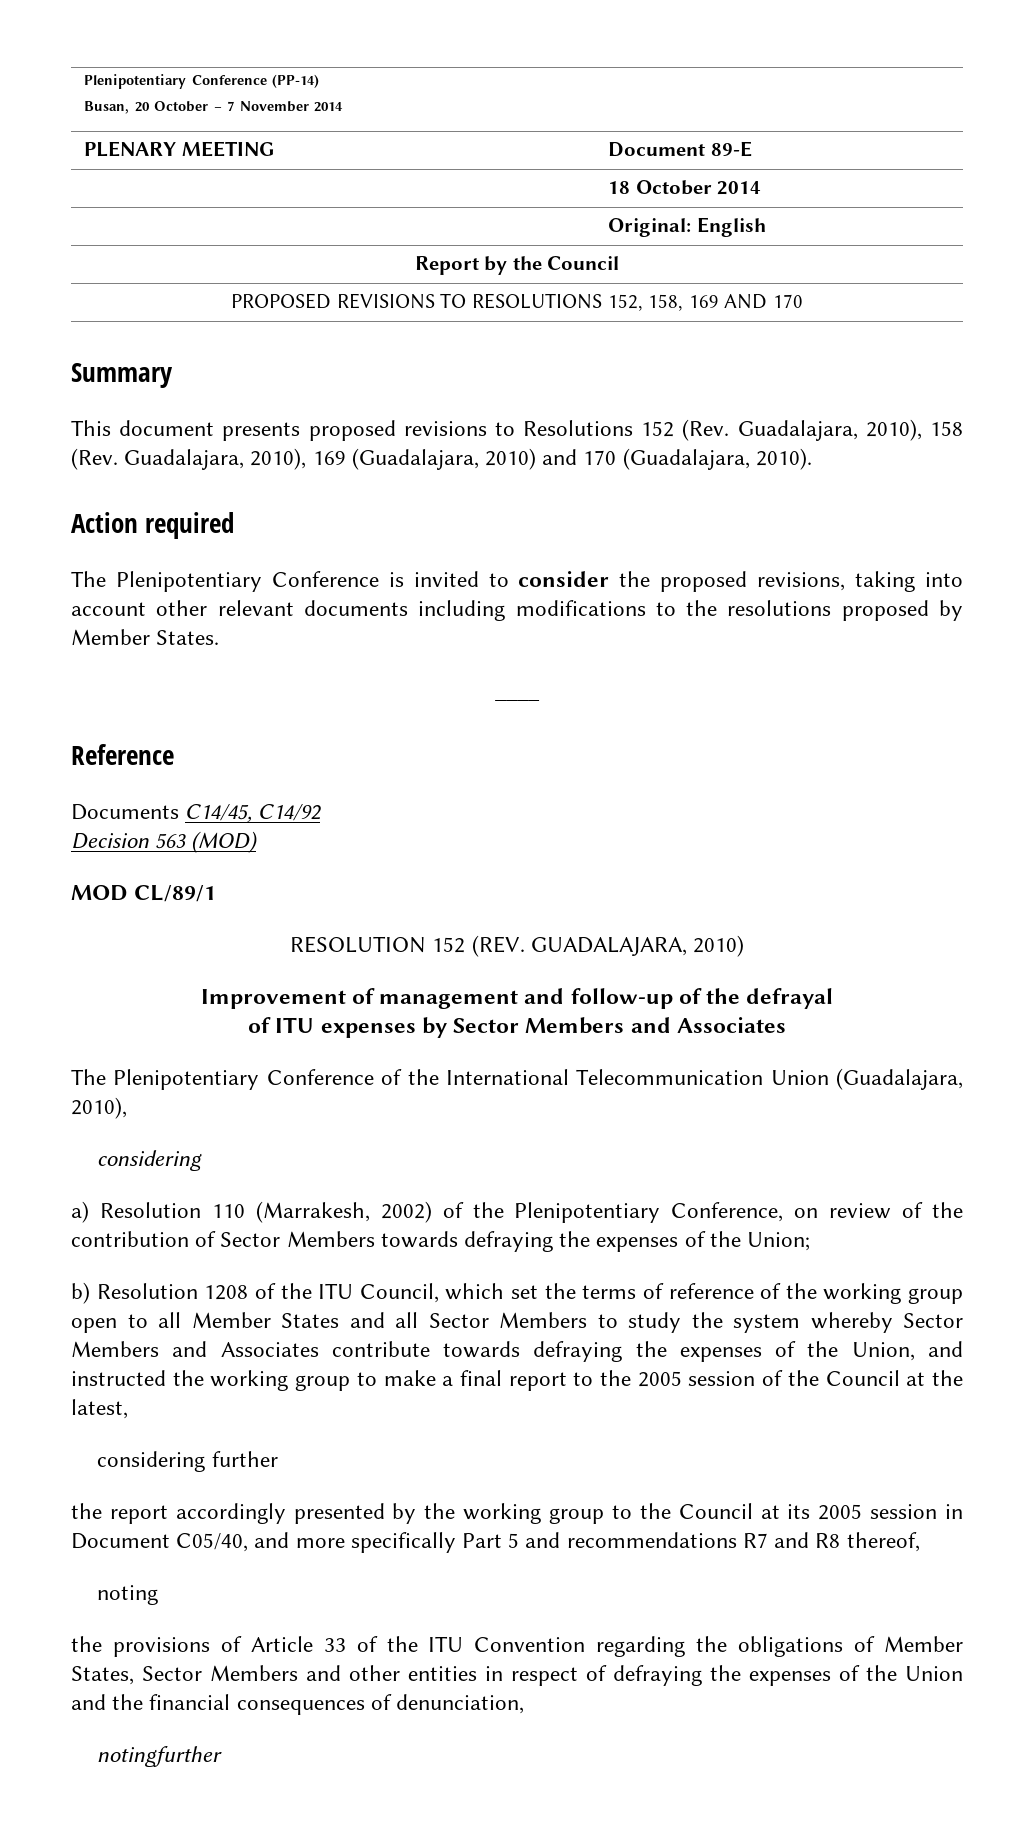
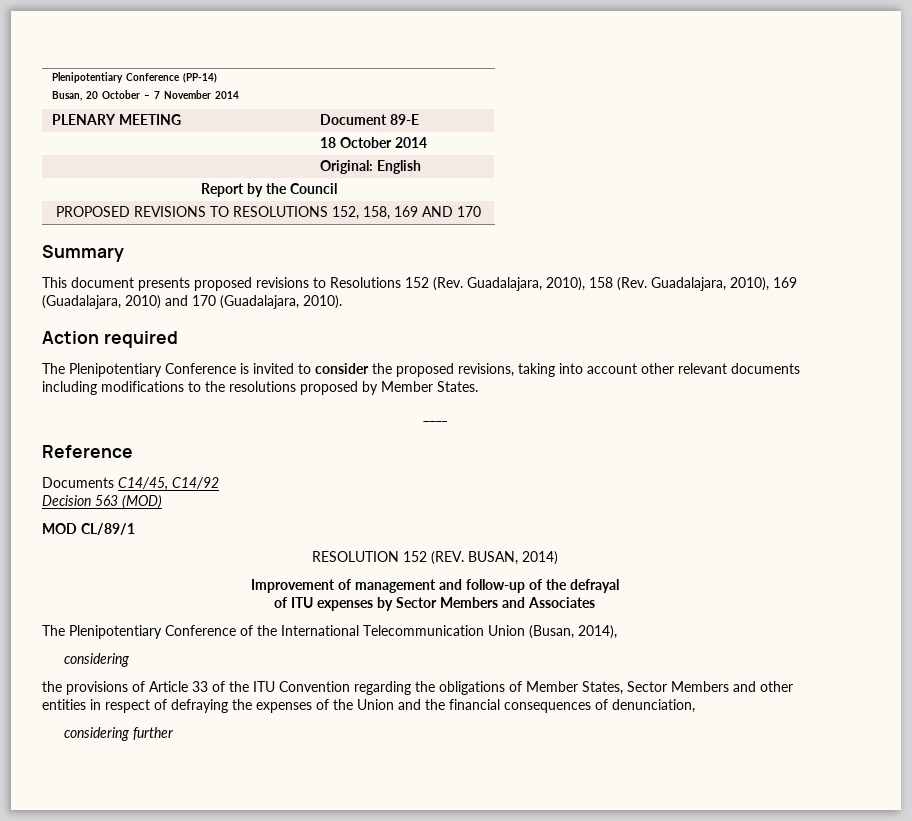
[530,935,744,957] GUADALAJARA, 2010) -> [467,551,558,565] BUSAN, 2014)
[836,1068,963,1090] [71,1097,127,1119] [97,1150,203,1171] [71,1201,963,1223] [71,1231,811,1252] [71,1282,963,1304] [71,1312,963,1333] [71,1341,963,1362] [71,1370,964,1391] [71,1399,128,1419] [97,1451,278,1472] [71,1503,964,1524] [71,1532,920,1553] [97,1585,159,1605] (Guadalajara, 2010), // considering // a) Resolution 110 (Marrakesh, 2002) of the Plenipotentiary Conference, on review of the contribution of Sector Members towards defraying the expenses of the Union; // b) Resolution 1208 of the ITU Council, which set the terms of reference of the working group open to all Member States and all Sector Members to study the system whereby Sector Members and Associates contribute towards defraying the expenses of the Union, and instructed the working group to make a final report to the 2005 session of the Council at the latest, // considering further // the report accordingly presented by the working group to the Council at its 2005 session in Document C05/40, and more specifically Part 5 and recommendations R7 and R8 thereof, // noting -> [529,625,617,639] [63,653,129,667] (Busan, 2014), // considering
[97,1746,223,1767] notingfurther -> [63,727,173,741] considering further

